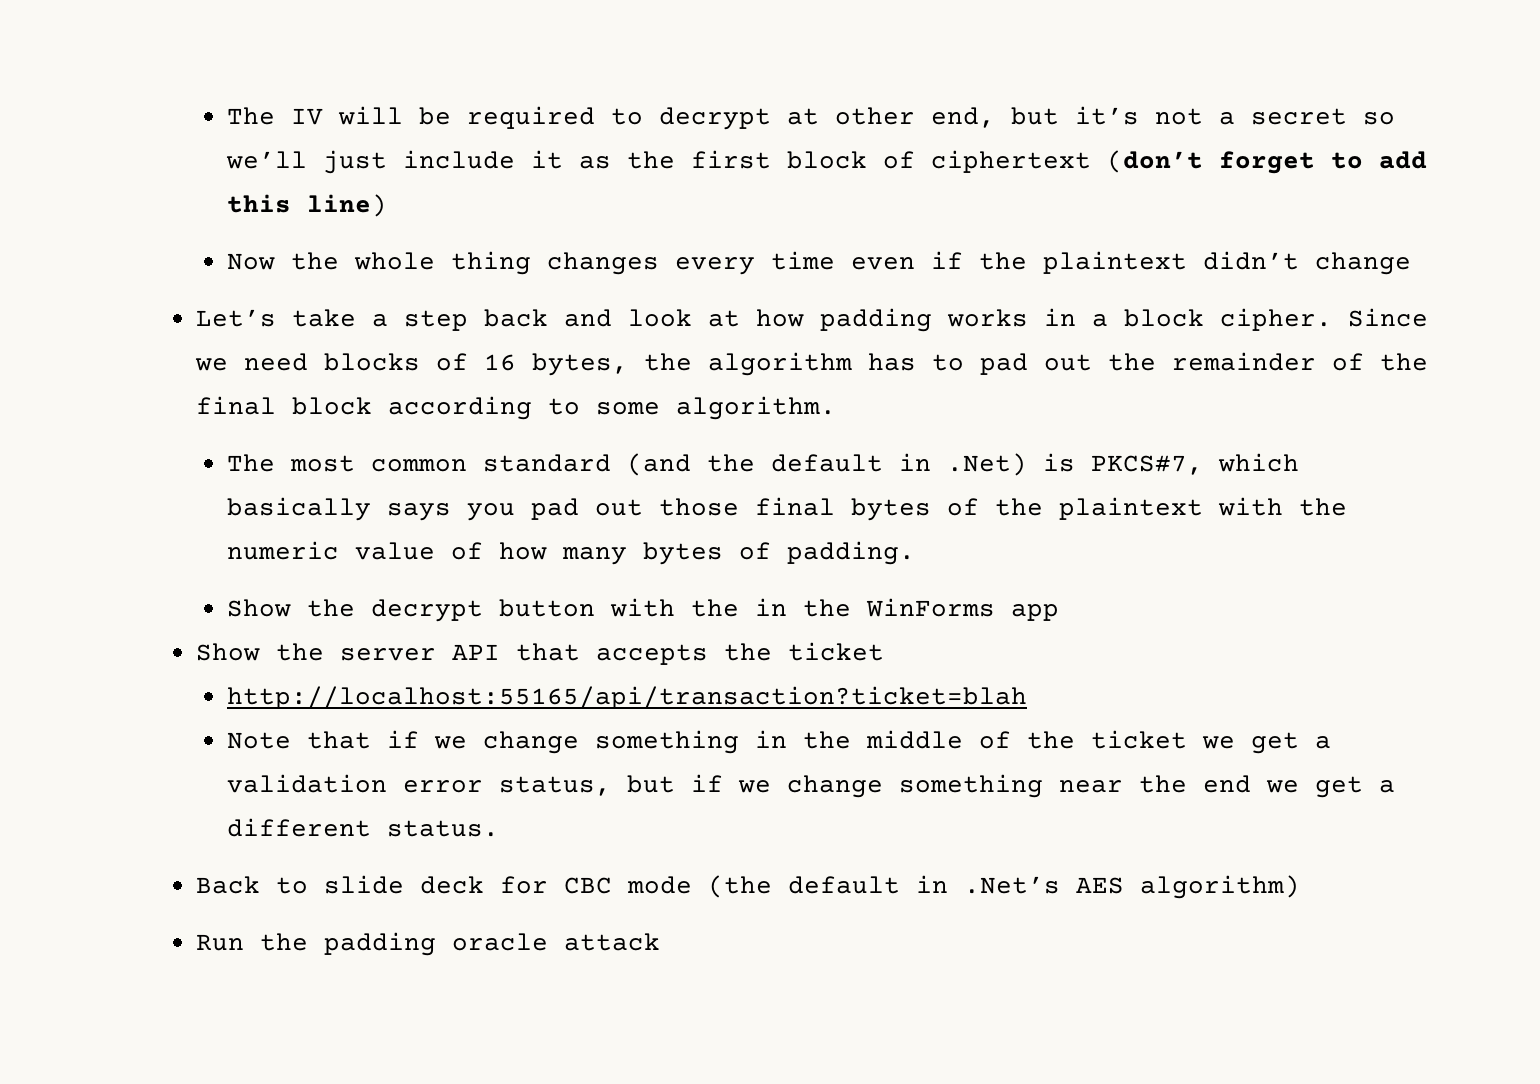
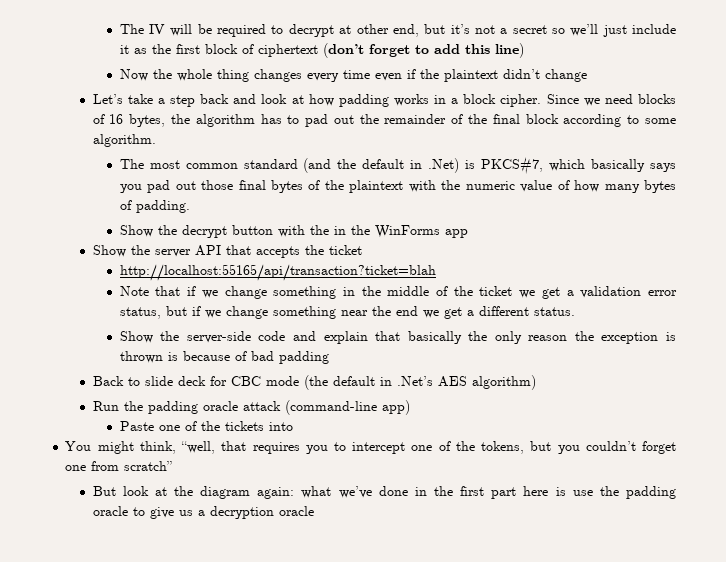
(499, 828) none -> [119,331,676,344] [119,351,329,364] // Show the server-side code and explain that basically the only reason the exception is thrown is because of bad padding
(661, 942) none -> [284,400,410,415] [119,421,293,431] [65,441,677,454] [65,461,173,471] [92,486,677,499] [92,506,314,519] (command-line app) // Paste one of the tickets into // You might think, “well, that requires you to intercept one of the tokens, but you couldn’t forget one from scratch” // But look at the diagram again: what we’ve done in the first part here is use the padding oracle to give us a decryption oracle

